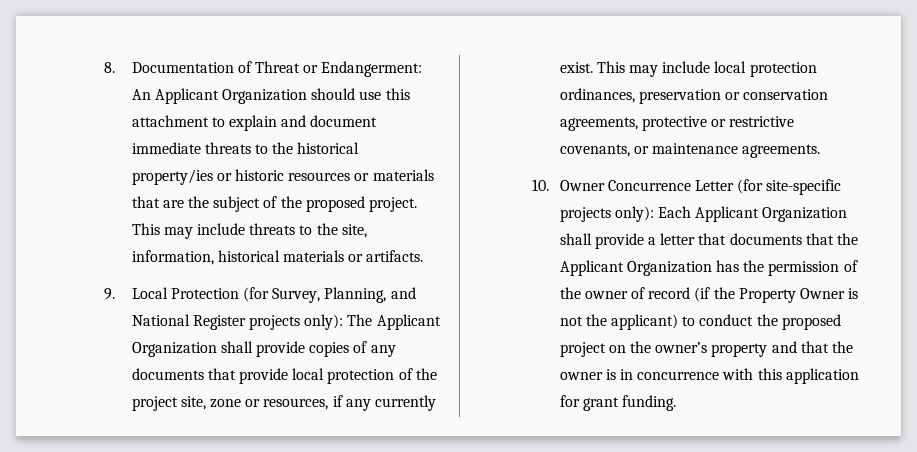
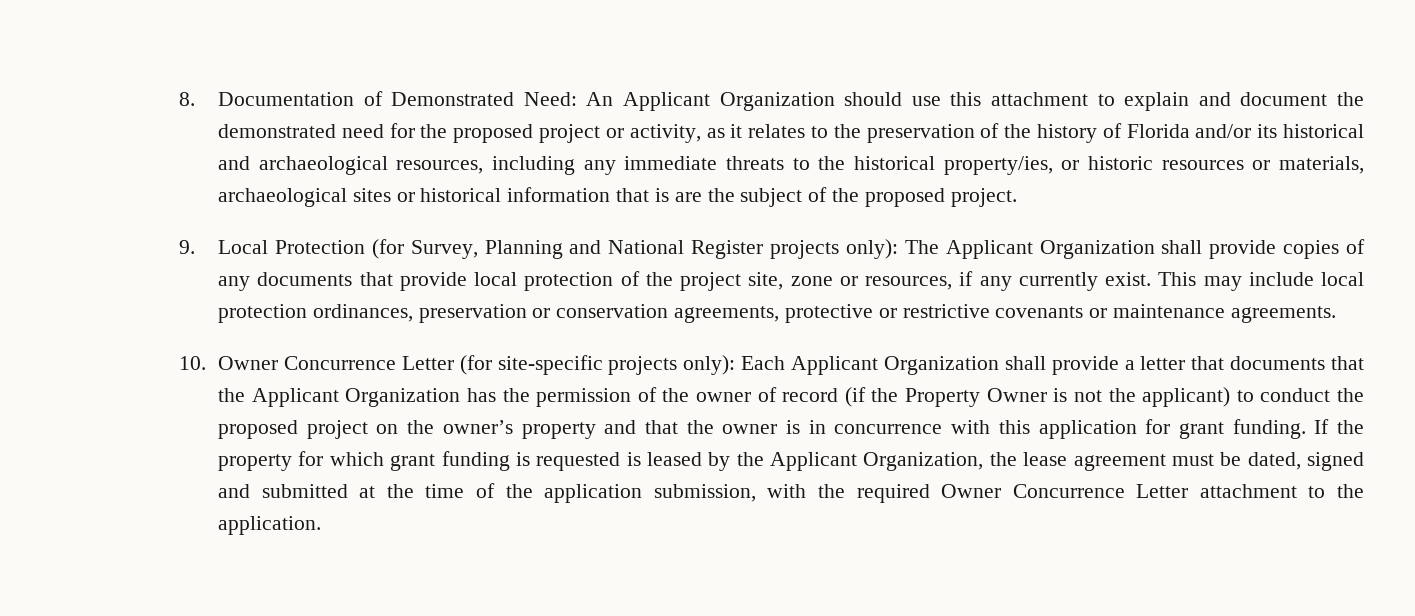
[255,61,423,77] Threat or Endangerment: -> [391,92,577,106] Demonstrated Need:
(378, 121) none -> [1337,92,1365,106] [218,123,1365,143] [218,156,616,175] the demonstrated need for the proposed project or activity, as it relates to the preservation of the history of Florida and/or its historical and archaeological resources, including any
[131,169,213,185] property/ies -> [943,156,1053,175] property/ies,
[372,169,434,181] [131,196,160,208] materials that -> [1279,156,1365,174] [218,187,669,207] materials, archaeological sites or historical information that is
[131,223,367,239] [131,250,424,265] This may include threats to the site, information, historical materials or artifacts. -> (1017, 197) none
[324,287,387,303] Planning, -> [484,240,563,259] Planning
[559,144,630,157] covenants, -> [995,306,1084,318] covenants
(677, 403) none -> [1314,419,1364,434] [218,451,1365,471] [218,483,1364,503] [218,516,322,535] If the property for which grant funding is requested is leased by the Applicant Organization, the lease agreement must be dated, signed and submitted at the time of the application submission, with the required Owner Concurrence Letter attachment to the application.

